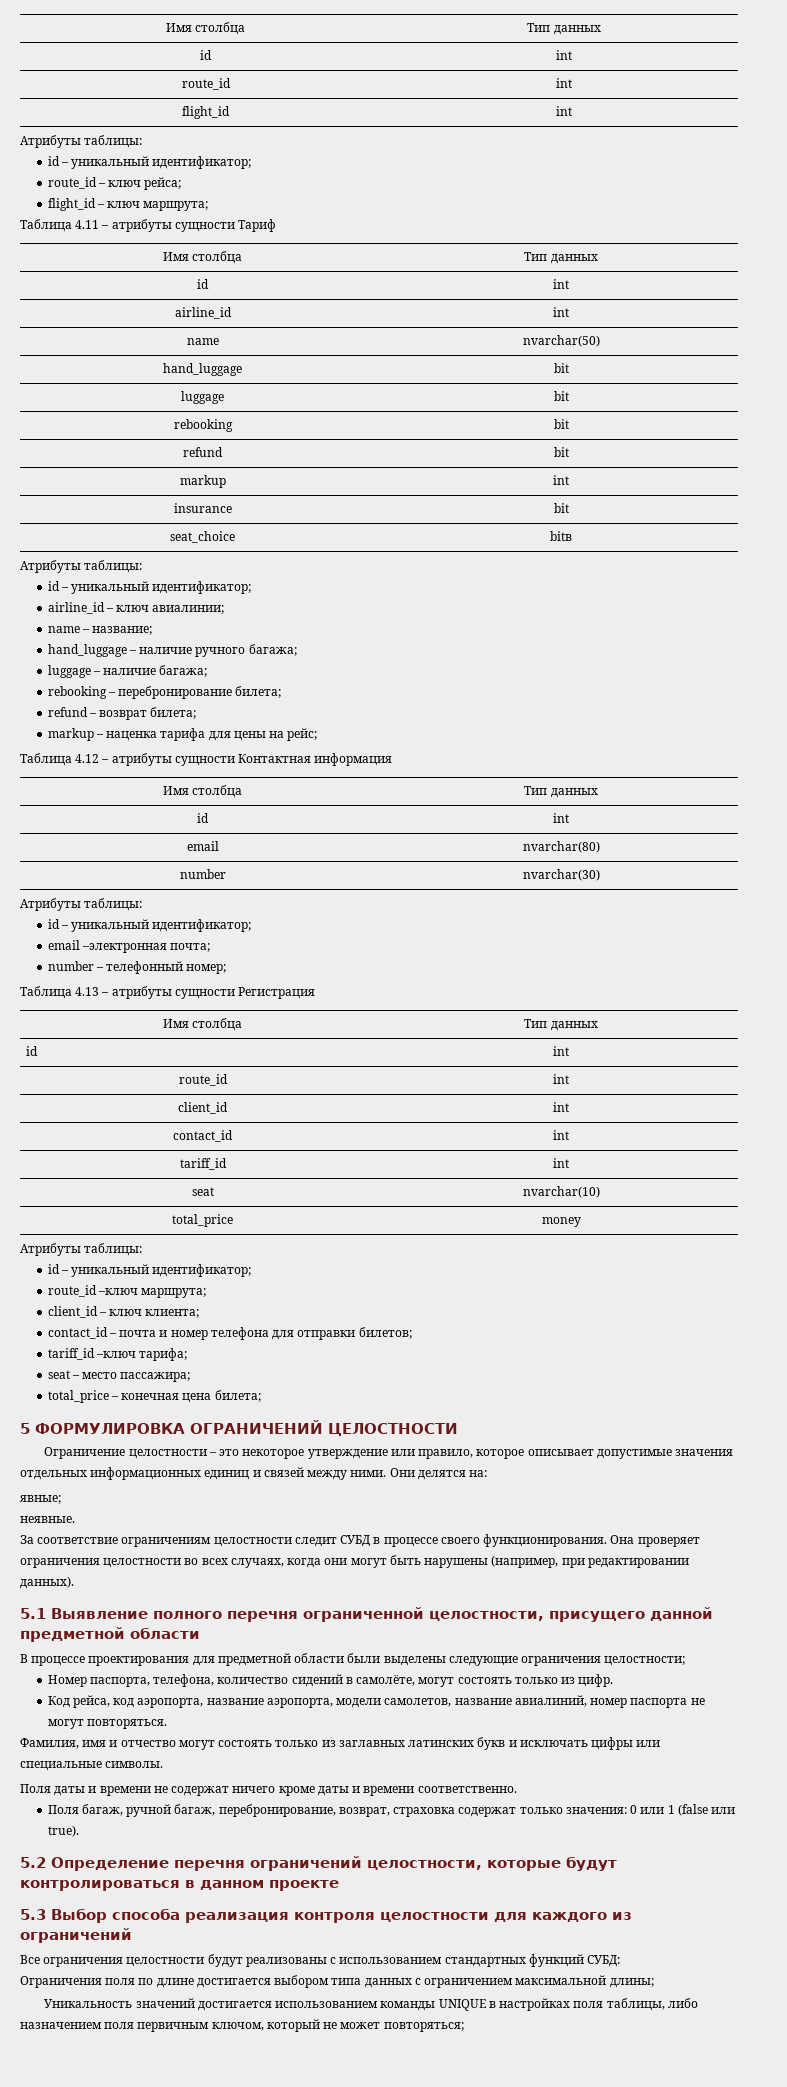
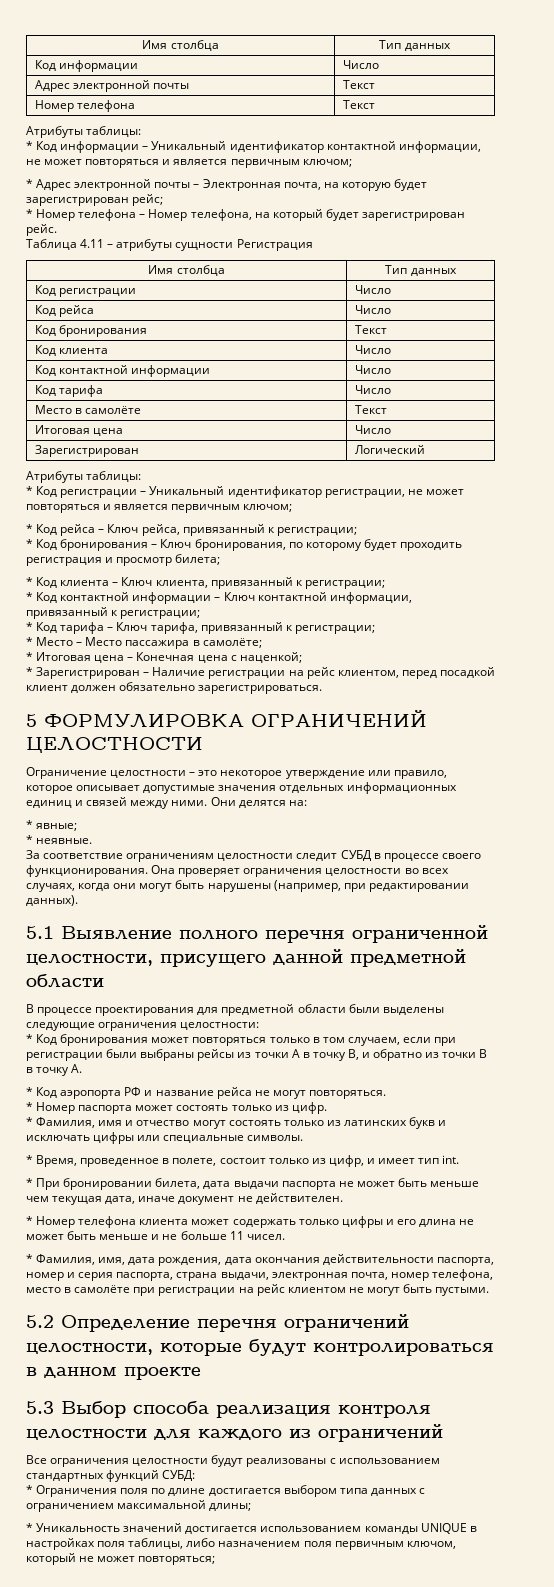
[165,22,246,35] [527,23,601,35] [200,50,212,60] [556,50,572,60] [181,78,231,90] [556,78,572,88] [182,106,230,119] [556,106,572,116] [20,135,143,148] [47,156,252,169] [47,177,182,190] [47,198,209,211] Имя столбца | Тип данных // id | int // route_id | int // flight_id | int // Атрибуты таблицы: // id – уникальный идентификатор; // route_id – ключ рейса; // flight_id – ключ маршрута; -> [142,40,219,51] [379,40,451,51] [35,60,139,72] [343,60,380,69] [35,80,190,92] [343,80,376,89] [35,100,136,112] [343,100,376,109] [26,126,142,138] [26,141,481,153] [26,159,352,168] [26,179,427,191] [26,194,164,206] [26,209,465,221] [26,224,57,236] Имя столбца | Тип данных // Код информации | Число // Адрес электронной почты | Текст // Номер телефона | Текст // Атрибуты таблицы: // * Код информации – Уникальный идентификатор контактной информации, не может повторяться и является первичным ключом; // * Адрес электронной почты – Электронная почта, на которую будет зарегистрирован рейс; // * Номер телефона – Номер телефона, на который будет зарегистрирован рейс.
[238,219,277,232] [162,251,243,264] [524,252,598,264] [197,279,209,289] [553,279,569,289] [174,307,232,319] [553,307,569,317] [186,338,219,345] [522,335,600,347] [163,363,242,376] [553,363,569,373] [181,391,224,404] [553,391,569,401] [173,419,233,432] [553,419,569,429] [183,447,223,457] [553,447,569,457] [179,475,226,488] [553,475,569,485] [173,503,232,513] [553,503,569,513] [170,531,235,543] [550,531,572,541] [20,560,143,573] [47,581,252,594] [47,602,225,614] [47,626,153,635] [47,644,297,657] [47,665,208,678] [47,686,282,699] [47,707,197,720] [47,728,318,741] [20,753,393,766] [162,785,243,798] [524,786,598,798] [197,813,209,823] [553,813,569,823] [186,841,219,851] [522,841,600,853] [179,869,226,879] [522,869,600,881] [20,898,143,911] [47,919,252,932] [47,940,211,953] [47,961,227,974] [20,986,235,999] Тариф // Имя столбца | Тип данных // id | int // airline_id | int // name | nvarchar(50) // hand_luggage | bit // luggage | bit // rebooking | bit // refund | bit // markup | int // insurance | bit // seat_choice | bitв // Атрибуты таблицы: // id – уникальный идентификатор; // airline_id – ключ авиалинии; // name – название; // hand_luggage – наличие ручного багажа; // luggage – наличие багажа; // rebooking – перебронирование билета; // refund – возврат билета; // markup – наценка тарифа для цены на рейс; // Таблица 4.12 – атрибуты сущности Контактная информация // Имя столбца | Тип данных // id | int // email | nvarchar(80) // number | nvarchar(30) // Атрибуты таблицы: // id – уникальный идентификатор; // email –электронная почта; // number – телефонный номер; // Таблица 4.13 – атрибуты сущности -> (234, 246) none
[25,1046,38,1056] [553,1046,569,1056] [178,1074,228,1086] [553,1074,569,1084] [178,1102,228,1114] [553,1102,569,1112] [173,1130,233,1142] [553,1130,569,1140] [179,1158,227,1170] [553,1158,569,1168] [191,1187,214,1196] [522,1186,600,1198] [172,1214,233,1227] [541,1217,581,1227] [20,1243,143,1256] [47,1264,252,1277] [47,1285,207,1298] [47,1306,200,1318] [47,1327,412,1340] [47,1348,188,1361] [47,1370,191,1382] [47,1390,261,1403] id | int // route_id | int // client_id | int // contact_id | int // tariff_id | int // seat | nvarchar(10) // total_price | money // Атрибуты таблицы: // id – уникальный идентификатор; // route_id –ключ маршрута; // client_id – ключ клиента; // contact_id – почта и номер телефона для отправки билетов; // tariff_id –ключ тарифа; // seat – место пассажира; // total_price – конечная цена билета; -> [35,285,137,297] [355,285,392,294] [35,305,95,317] [355,305,392,314] [35,325,148,337] [355,325,388,334] [35,345,109,356] [355,345,392,354] [35,365,211,377] [355,365,392,374] [35,385,104,397] [355,385,392,394] [35,405,142,414] [355,405,388,414] [35,425,124,436] [355,425,392,434] [35,445,140,457] [355,445,426,454] [26,471,142,483] [26,486,464,498] [26,504,293,513] [26,524,357,536] [26,539,462,551] [26,554,221,566] [26,577,385,589] [26,592,412,604] [26,607,201,619] [26,622,375,634] [26,637,262,649] [26,652,302,663] [26,667,495,679] [26,682,323,694] Код регистрации | Число // Код рейса | Число // Код бронирования | Текст // Код клиента | Число // Код контактной информации | Число // Код тарифа | Число // Место в самолёте | Текст // Итоговая цена | Число // Зарегистрирован | Логический // Атрибуты таблицы: // * Код регистрации – Уникальный идентификатор регистрации, не может повторяться и является первичным ключом; // * Код рейса – Ключ рейса, привязанный к регистрации; // * Код бронирования – Ключ бронирования, по которому будет проходить регистрация и просмотр билета; // * Код клиента – Ключ клиента, привязанный к регистрации; // * Код контактной информации – Ключ контактной информации, привязанный к регистрации; // * Код тарифа – Ключ тарифа, привязанный к регистрации; // * Место – Место пассажира в самолёте; // * Итоговая цена – Конечная цена с наценкой; // * Зарегистрирован – Наличие регистрации на рейс клиентом, перед посадкой клиент должен обязательно зарегистрироваться.
(488, 1473) none -> [26,820,33,829] *
(61, 1499) none -> [26,835,33,844] *
[604,1656,686,1666] [47,1674,614,1687] [47,1695,705,1708] [47,1719,167,1729] целостности; // Номер паспорта, телефона, количество сидений в самолёте, могут состоять только из цифр. // Код рейса, код аэропорта, название аэропорта, модели самолетов, название авиалиний, номер паспорта не могут повторяться. // -> [180,1022,260,1030] [26,1034,457,1046] [26,1049,488,1061] [26,1064,83,1076] [26,1087,386,1099] [26,1102,327,1114] [26,1117,33,1126] целостности: // * Код бронирования может повторяться только в том случаем, если при регистрации были выбраны рейсы из точки A в точку B, и обратно из точки B в точку A. // * Код аэропорта РФ и название рейса не могут повторяться. // * Номер паспорта может состоять только из цифр. // *
[338,1740,405,1747] заглавных -> (341, 1123) none
[20,1784,517,1796] [47,1804,736,1817] [47,1825,79,1837] Поля даты и времени не содержат ничего кроме даты и времени соответственно. // Поля багаж, ручной багаж, перебронирование, возврат, страховка содержат только значения: 0 или 1 (false или true). -> [26,1155,460,1167] [26,1178,480,1190] [26,1193,343,1205] [26,1216,475,1228] [26,1231,285,1240] [26,1254,494,1266] [26,1269,493,1281] [26,1284,490,1296] * Время, проведенное в полете, состоит только из цифр, и имеет тип int. // * При бронировании билета, дата выдачи паспорта не может быть меньше чем текущая дата, иначе документ не действителен. // * Номер телефона клиента может содержать только цифры и его длина не может быть меньше и не больше 11 чисел. // * Фамилия, имя, дата рождения, дата окончания действительности паспорта, номер и серия паспорта, страна выдачи, электронная почта, номер телефона, место в самолёте при регистрации на рейс клиентом не могут быть пустыми.
(621, 1961) none -> [26,1485,33,1494] *
(654, 1983) none -> [26,1523,33,1532] *

